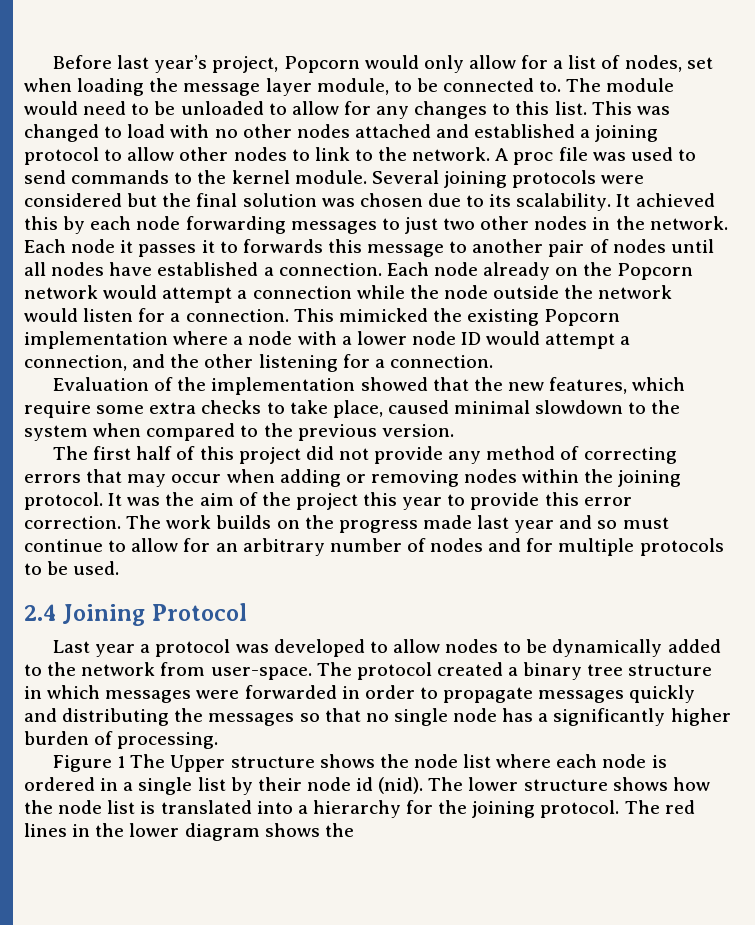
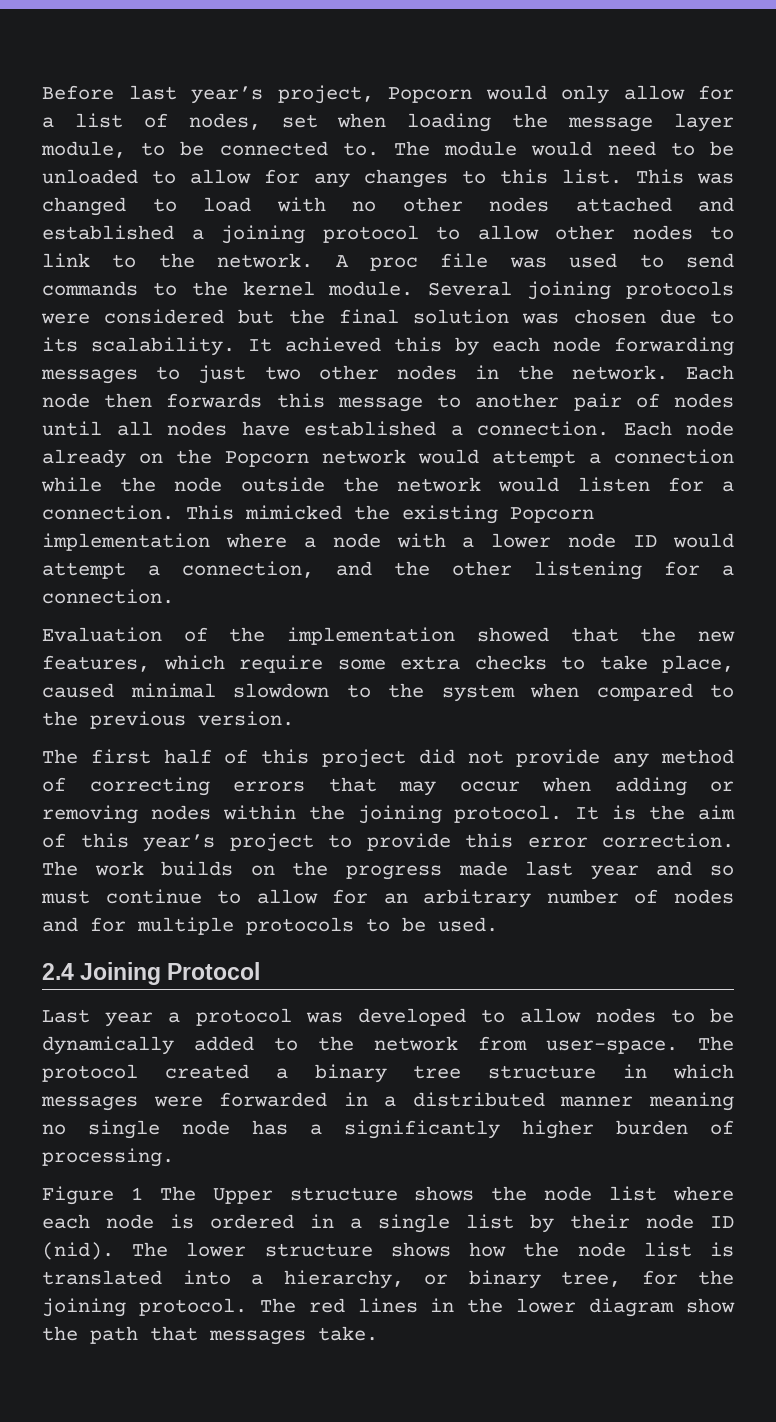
[120,240,238,257] it passes it to -> [104,393,153,408] then
[127,497,161,506] was -> [612,805,637,820] is
[261,492,443,510] the project this year -> [80,833,314,852] this year’s project
[364,685,696,703] [24,708,361,726] order to propagate messages quickly and distributing the messages so that -> [384,1092,734,1111] a distributed manner meaning
[356,777,374,791] id -> [710,1216,734,1228] ID
[312,800,401,818] hierarchy -> [283,1270,621,1289] hierarchy, or binary tree,
[264,823,354,837] shows the -> [686,1298,736,1313] [42,1326,378,1345] show the path that messages take.

